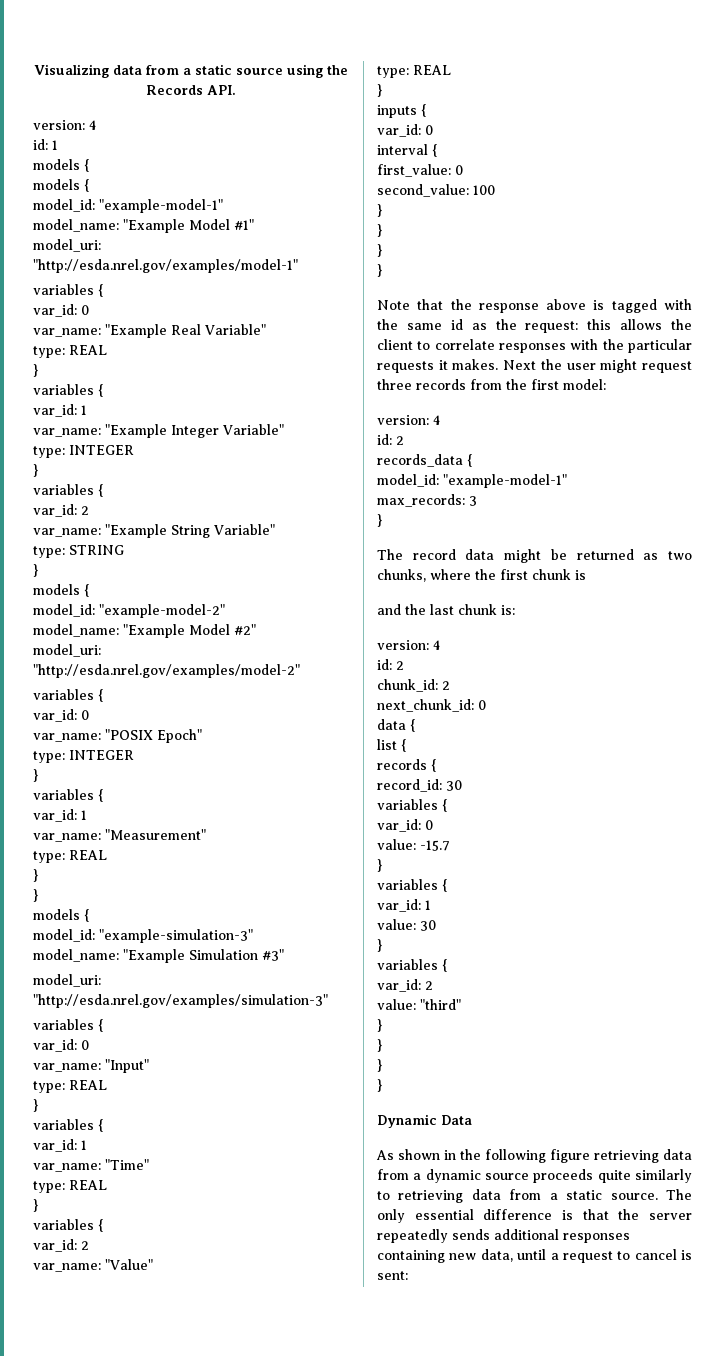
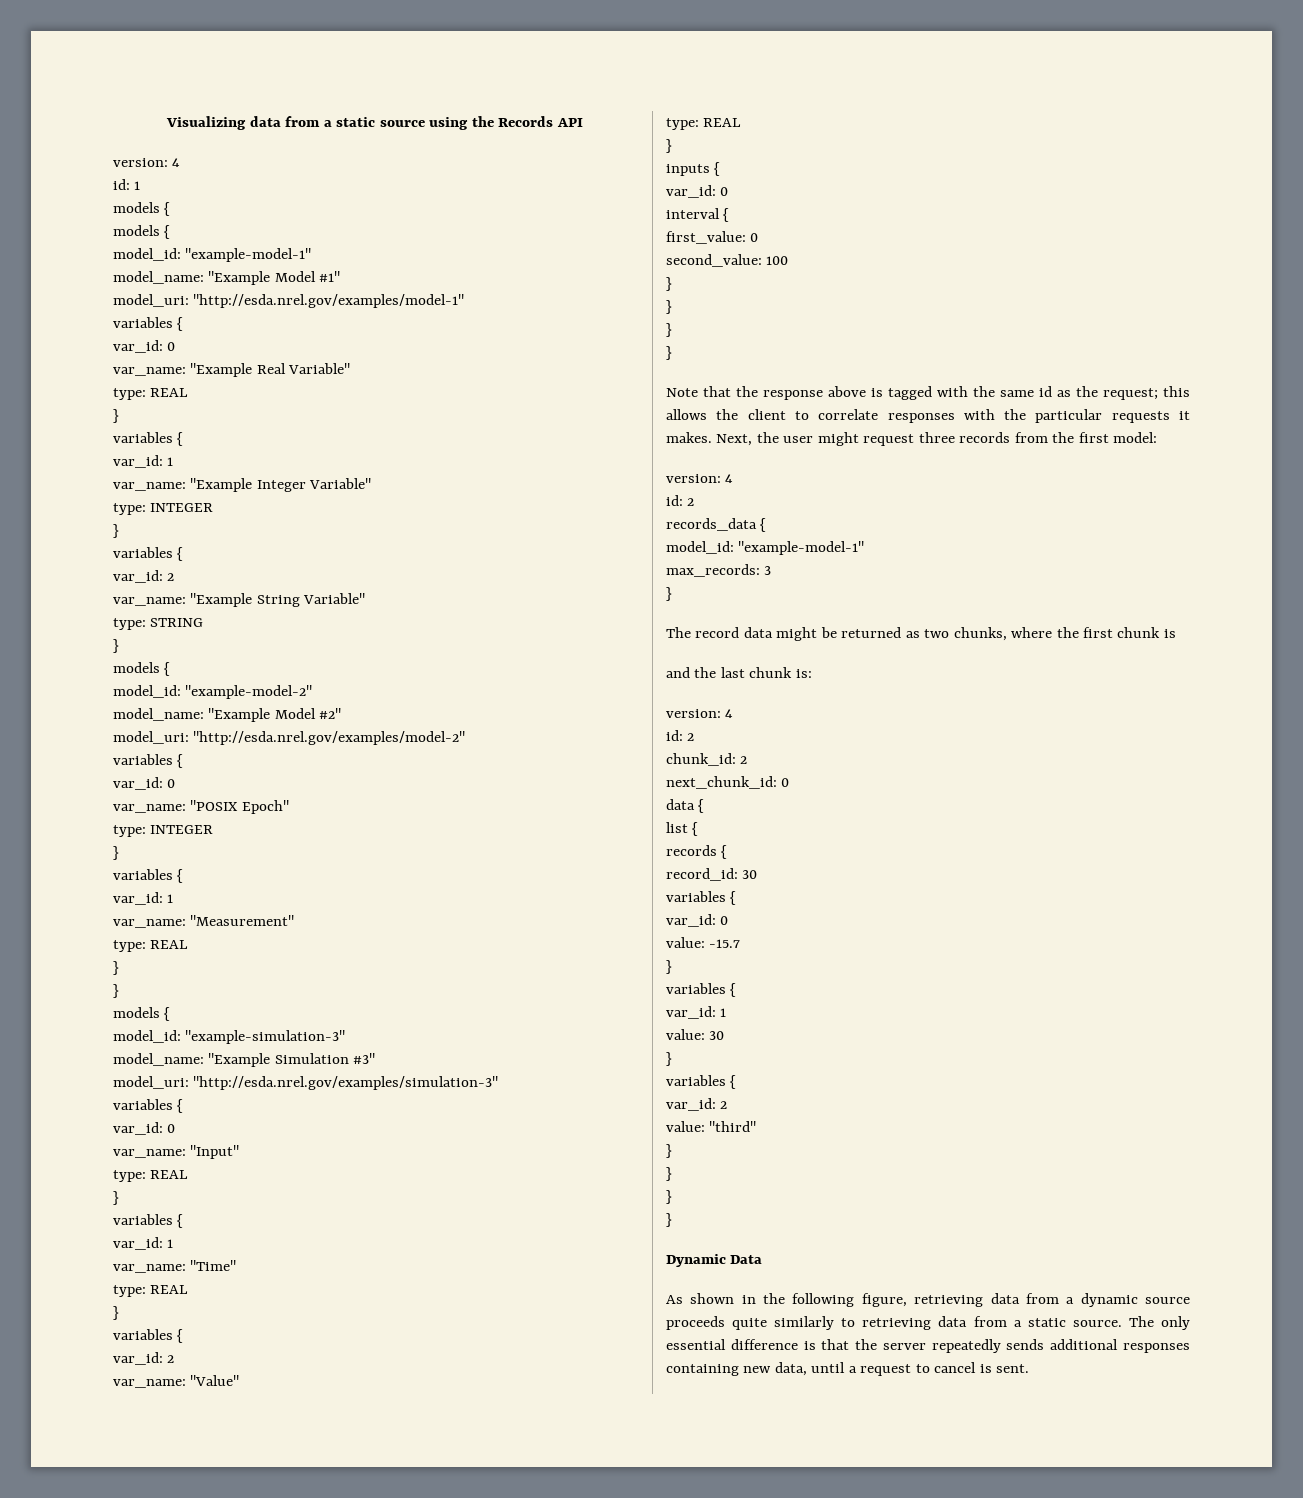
[206,85,236,95] API. -> [556,118,583,127] API
[525,321,579,333] request: -> [1103,388,1158,400] request;
[503,360,537,370] Next -> [716,434,753,446] Next,
[550,1149,590,1163] figure -> [861,1293,907,1307] figure,
[377,1271,408,1280] sent: -> [996,1364,1030,1373] sent.

